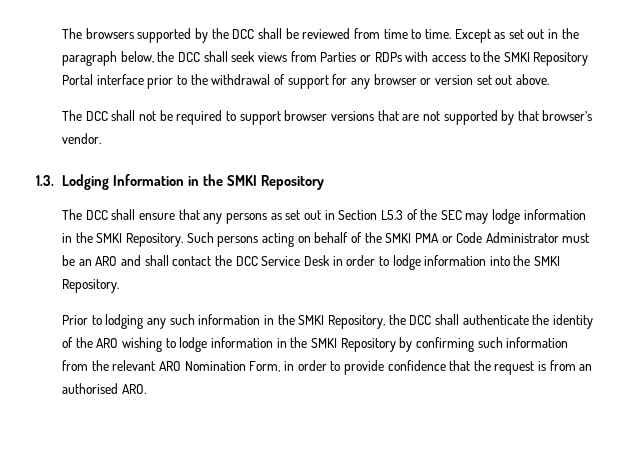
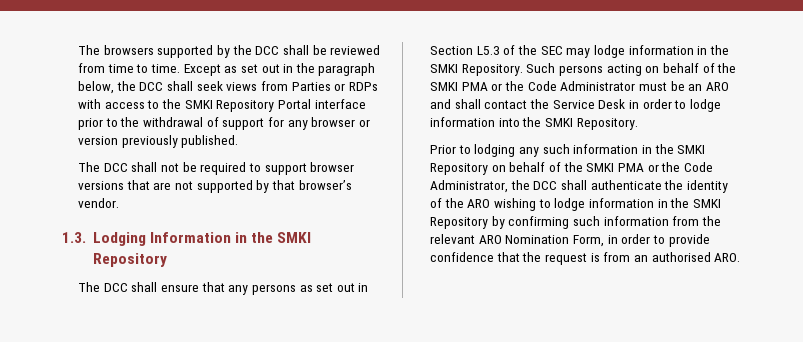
[476,74,549,85] set out above. -> [121,135,239,148] previously published.
(453, 239) none -> [504,81,524,91] the
[235,256,258,266] DCC -> (549, 104) none
[327,315,385,329] Repository, -> [429,162,713,175] [429,180,508,193] Repository on behalf of the SMKI PMA or the Code Administrator,

